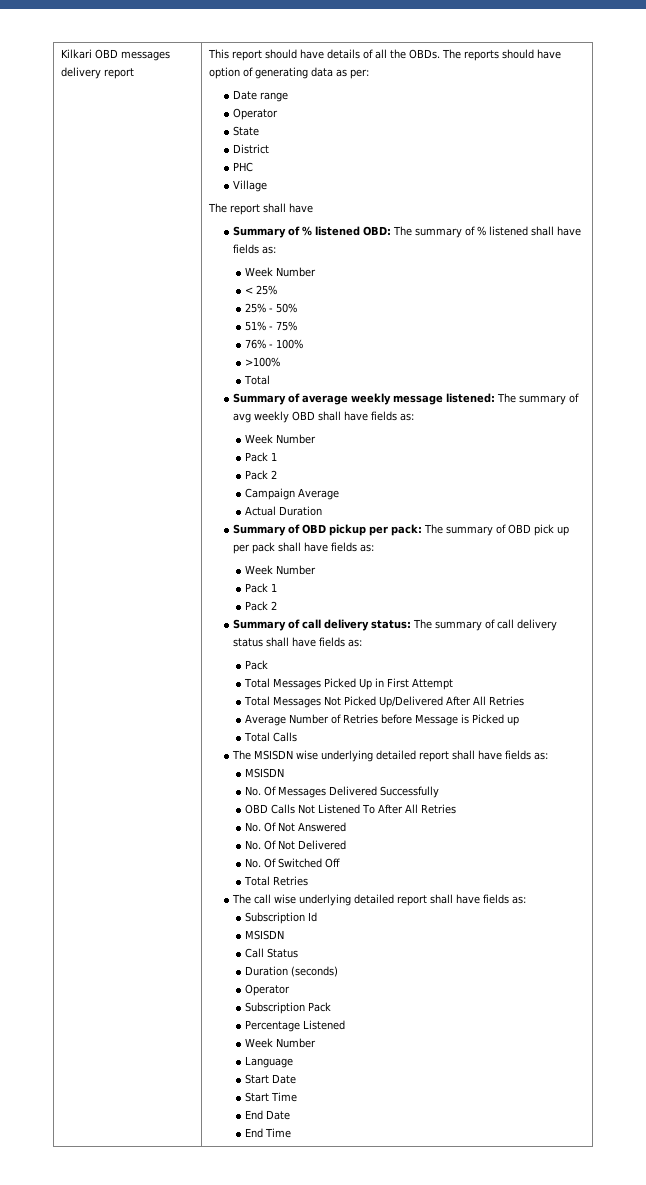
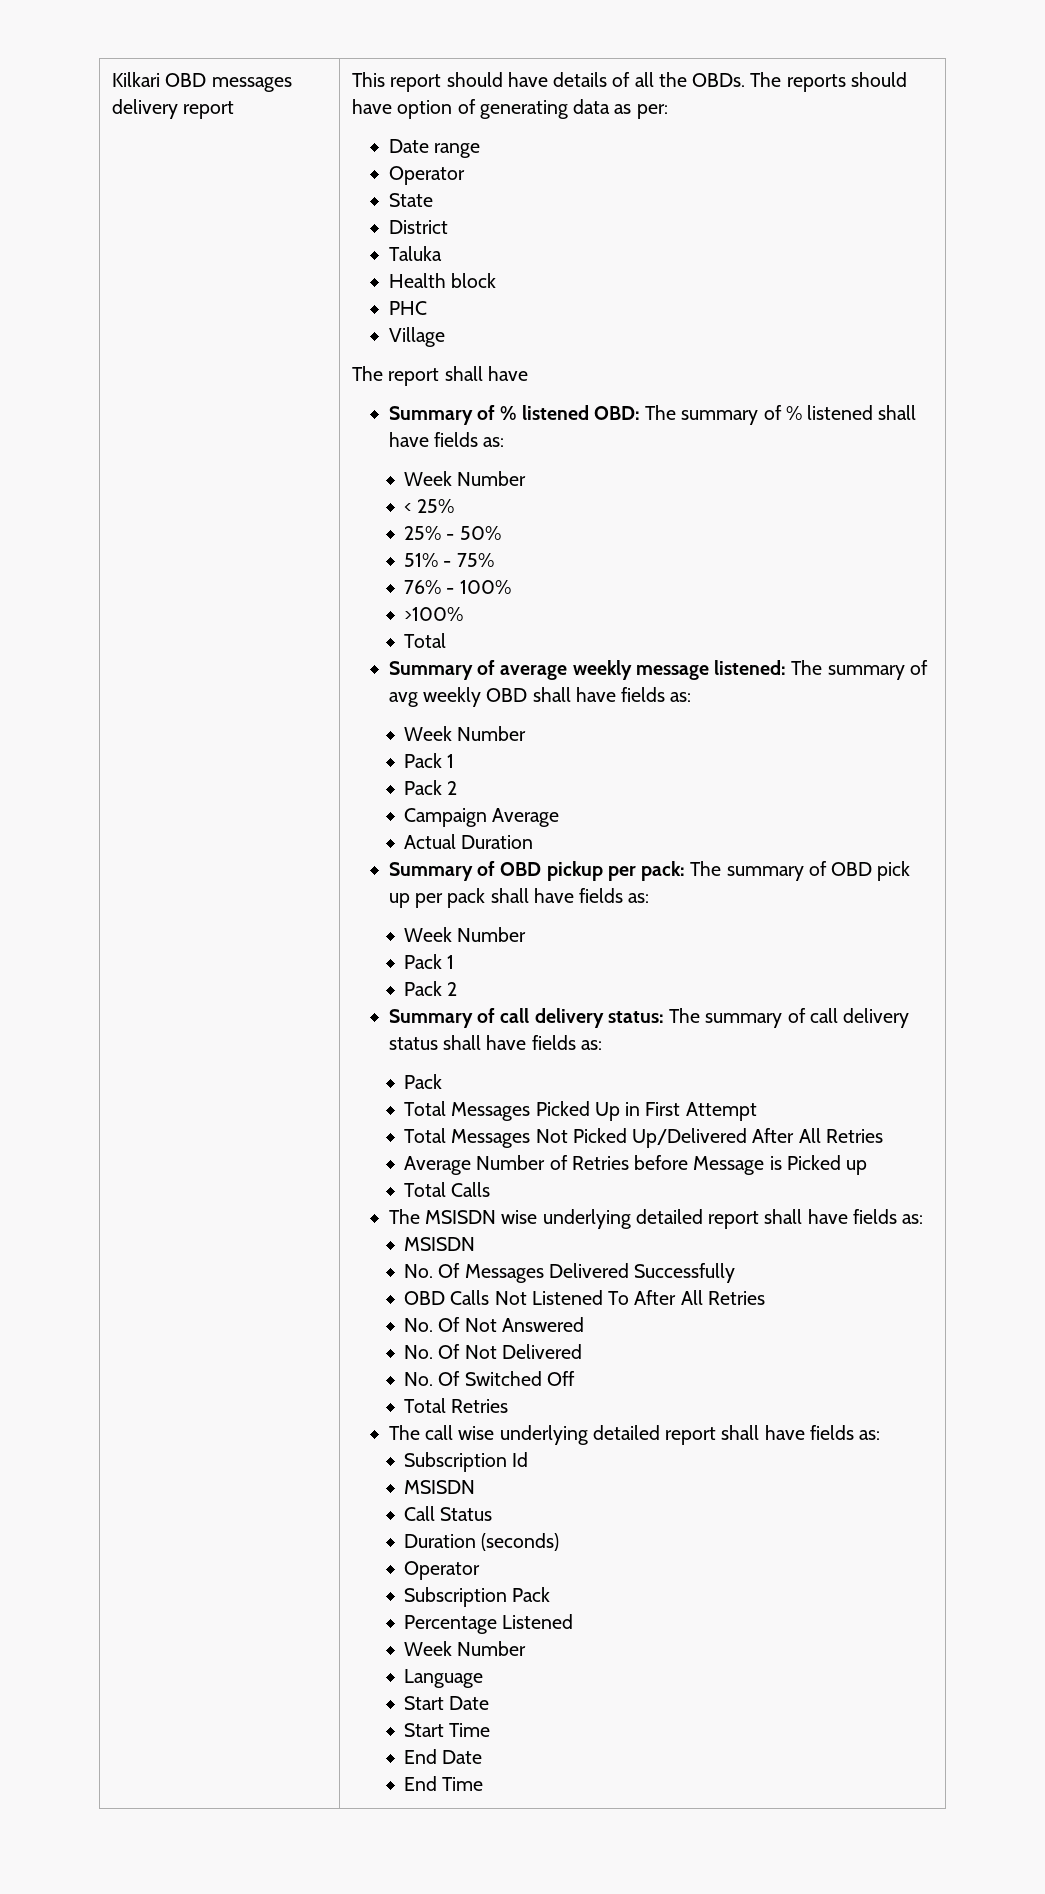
(270, 149) none -> [388,246,442,261] [388,273,497,288] // Taluka // Health block

